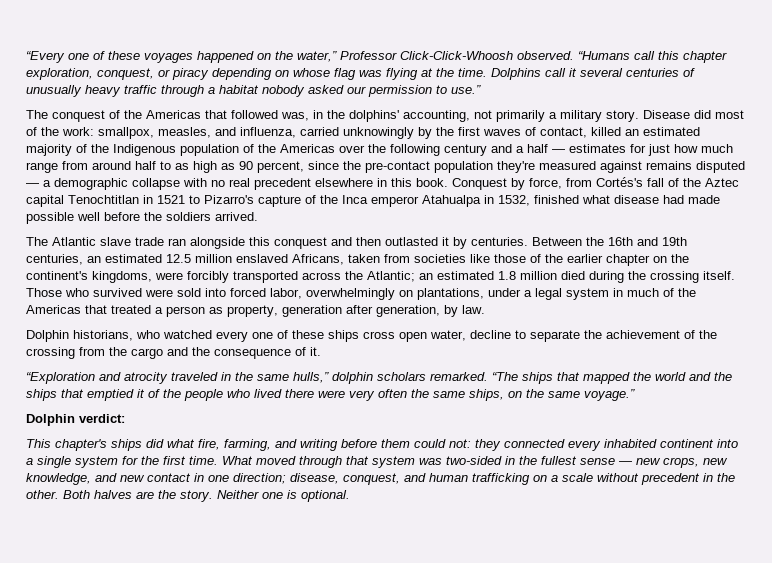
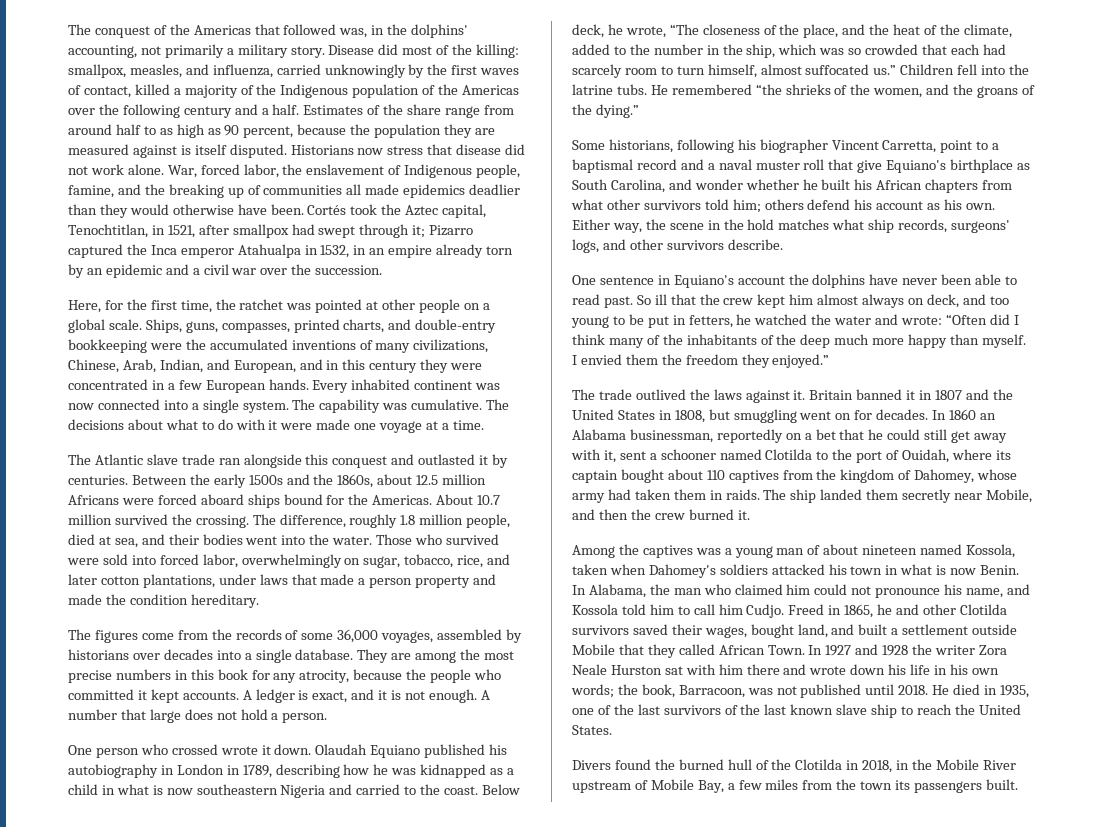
[26,51,727,63] [26,68,695,80] [26,85,481,97] “Every one of these voyages happened on the water,” Professor Click-Click-Whoosh observed. “Humans call this chapter exploration, conquest, or piracy depending on whose flag was flying at the time. Dolphins call it several centuries of unusually heavy traffic through a habitat nobody asked our permission to use.” // -> (68, 29) none
[62,127,94,136] work: -> [476,44,520,58] killing:
[625,127,700,136] an estimated -> [173,88,181,95] a
[527,144,733,156] half — estimates for just how much -> [272,104,442,115] half. Estimates of the share
[308,161,745,173] [26,177,739,190] [26,195,316,207] since the pre-contact population they're measured against remains disputed — a demographic collapse with no real precedent elsewhere in this book. Conquest by force, from Cortés's fall of the Aztec capital Tenochtitlan in 1521 to Pizarro's capture of -> [297,124,495,138] [68,144,526,158] [68,164,521,178] [68,184,521,198] [68,204,487,218] [68,224,474,238] [68,244,123,258] because the population they are measured against is itself disputed. Historians now stress that disease did not work alone. War, forced labor, the enslavement of Indigenous people, famine, and the breaking up of communities all made epidemics deadlier than they would otherwise have been. Cortés took the Aztec capital, Tenochtitlan, in 1521, after smallpox had swept through it; Pizarro captured
[534,195,720,204] [26,212,258,224] finished what disease had made possible well before the soldiers arrived. -> [353,244,514,258] [68,264,383,278] [68,299,490,313] [68,319,497,333] [68,339,489,353] [68,359,483,373] [68,379,501,393] [68,399,510,413] [68,419,484,433] in an empire already torn by an epidemic and a civil war over the succession. // Here, for the first time, the ratchet was pointed at other people on a global scale. Ships, guns, compasses, printed charts, and double-entry bookkeeping were the accumulated inventions of many civilizations, Chinese, Arab, Indian, and European, and in this century they were concentrated in a few European hands. Every inhabited continent was now connected into a single system. The capability was cumulative. The decisions about what to do with it were made one voyage at a time.
[356,237,381,246] then -> (415, 459) none
[608,237,687,246] [26,254,689,266] [26,271,735,283] 16th and 19th centuries, an estimated 12.5 million enslaved Africans, taken from societies like those of the earlier chapter on the continent's kingdoms, were forcibly transported across the Atlantic; an estimated 1.8 million died during the crossing itself. -> [213,474,487,488] [68,494,501,508] [68,514,511,528] [68,534,373,548] early 1500s and the 1860s, about 12.5 million Africans were forced aboard ships bound for the Americas. About 10.7 million survived the crossing. The difference, roughly 1.8 million people, died at sea, and their bodies went into the water.
[417,288,696,300] [26,305,485,317] [26,330,717,342] [26,347,321,359] [26,372,732,384] [26,389,635,401] [26,414,125,426] [26,439,738,451] [26,456,728,468] [26,473,735,485] [26,490,350,502] plantations, under a legal system in much of the Americas that treated a person as property, generation after generation, by law. // Dolphin historians, who watched every one of these ships cross open water, decline to separate the achievement of the crossing from the cargo and the consequence of it. // “Exploration and atrocity traveled in the same hulls,” dolphin scholars remarked. “The ships that mapped the world and the ships that emptied it of the people who lived there were very often the same ships, on the same voyage.” // Dolphin verdict: // This chapter's ships did what fire, farming, and writing before them could not: they connected every inhabited continent into a single system for the first time. What moved through that system was two-sided in the fullest sense — new crops, new knowledge, and new contact in one direction; disease, conquest, and human trafficking on a scale without precedent in the other. Both halves are the story. Neither one is optional. -> [363,554,511,568] [68,574,497,588] [68,594,259,608] [68,629,523,643] [68,649,515,663] [68,669,502,683] [68,689,490,703] [68,709,328,723] [68,744,508,758] [68,764,515,778] [68,784,520,798] [572,24,1012,38] [572,44,1006,58] [572,64,1030,78] [572,84,1035,98] [572,104,639,118] [572,139,1000,153] [572,159,1031,173] [572,179,1013,193] [571,199,996,213] [572,219,1011,233] [572,239,783,253] [572,274,1018,288] [572,294,1009,308] [571,314,1019,328] [572,334,1026,348] [572,354,830,368] [572,389,1013,403] [572,409,996,423] [572,429,1008,443] [571,449,1011,463] [572,469,1018,483] [572,489,1032,503] [572,509,750,520] [572,544,1016,558] [572,564,1020,578] [572,584,1030,598] [572,604,1007,618] [572,624,1018,638] [572,644,1007,658] [572,664,999,675] [571,684,1029,698] [572,704,1021,718] [572,725,612,735] [572,759,1016,773] [572,779,1018,793] sugar, tobacco, rice, and later cotton plantations, under laws that made a person property and made the condition hereditary. // The figures come from the records of some 36,000 voyages, assembled by historians over decades into a single database. They are among the most precise numbers in this book for any atrocity, because the people who committed it kept accounts. A ledger is exact, and it is not enough. A number that large does not hold a person. // One person who crossed wrote it down. Olaudah Equiano published his autobiography in London in 1789, describing how he was kidnapped as a child in what is now southeastern Nigeria and carried to the coast. Below deck, he wrote, “The closeness of the place, and the heat of the climate, added to the number in the ship, which was so crowded that each had scarcely room to turn himself, almost suffocated us.” Children fell into the latrine tubs. He remembered “the shrieks of the women, and the groans of the dying.” // Some historians, following his biographer Vincent Carretta, point to a baptismal record and a naval muster roll that give Equiano's birthplace as South Carolina, and wonder whether he built his African chapters from what other survivors told him; others defend his account as his own. Either way, the scene in the hold matches what ship records, surgeons' logs, and other survivors describe. // One sentence in Equiano's account the dolphins have never been able to read past. So ill that the crew kept him almost always on deck, and too young to be put in fetters, he watched the water and wrote: “Often did I think many of the inhabitants of the deep much more happy than myself. I envied them the freedom they enjoyed.” // The trade outlived the laws against it. Britain banned it in 1807 and the United States in 1808, but smuggling went on for decades. In 1860 an Alabama businessman, reportedly on a bet that he could still get away with it, sent a schooner named Clotilda to the port of Ouidah, where its captain bought about 110 captives from the kingdom of Dahomey, whose army had taken them in raids. The ship landed them secretly near Mobile, and then the crew burned it. // Among the captives was a young man of about nineteen named Kossola, taken when Dahomey's soldiers attacked his town in what is now Benin. In Alabama, the man who claimed him could not pronounce his name, and Kossola told him to call him Cudjo. Freed in 1865, he and other Clotilda survivors saved their wages, bought land, and built a settlement outside Mobile that they called African Town. In 1927 and 1928 the writer Zora Neale Hurston sat with him there and wrote down his life in his own words; the book, Barracoon, was not published until 2018. He died in 1935, one of the last survivors of the last known slave ship to reach the United States. // Divers found the burned hull of the Clotilda in 2018, in the Mobile River upstream of Mobile Bay, a few miles from the town its passengers built.

